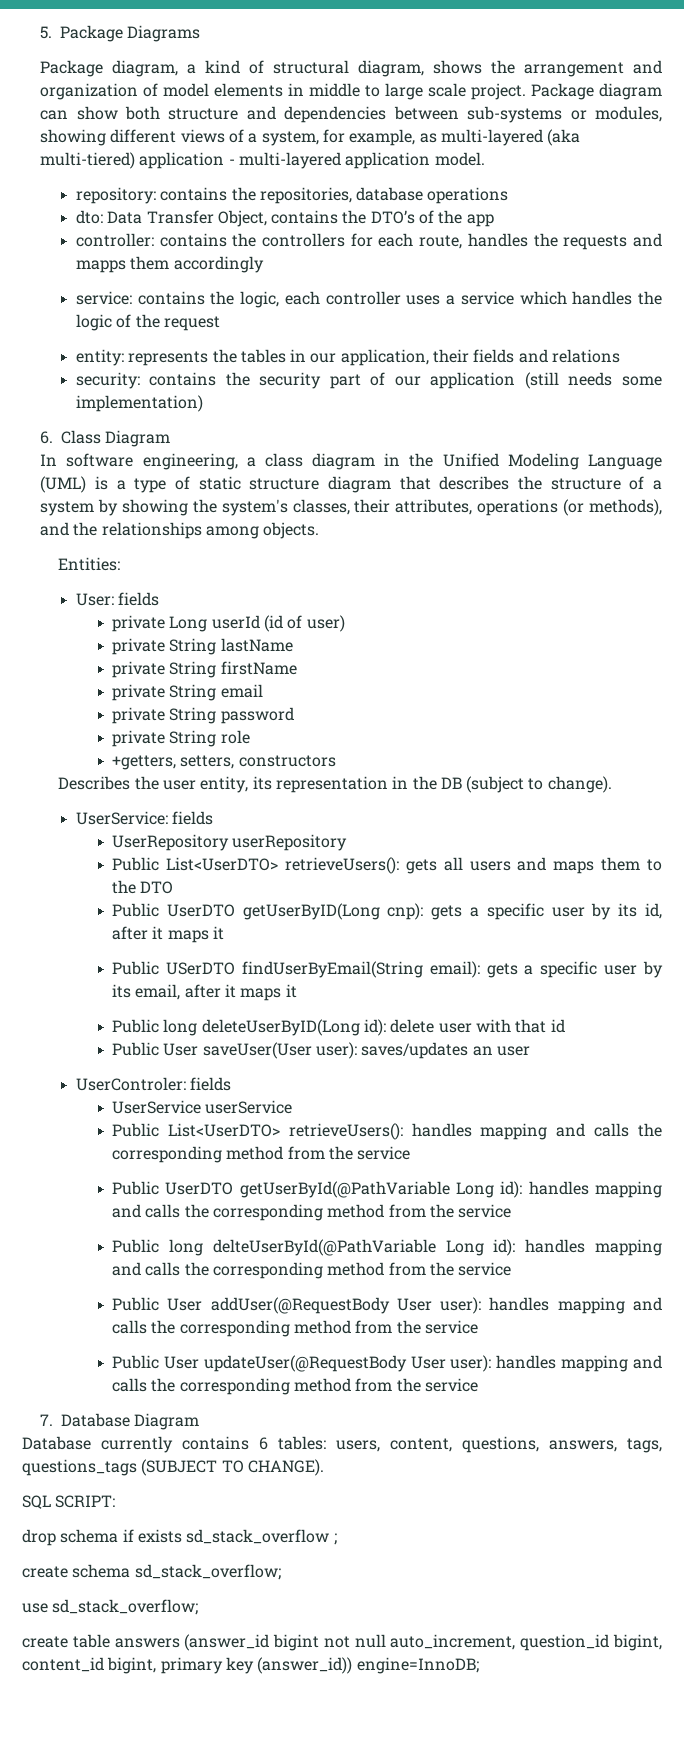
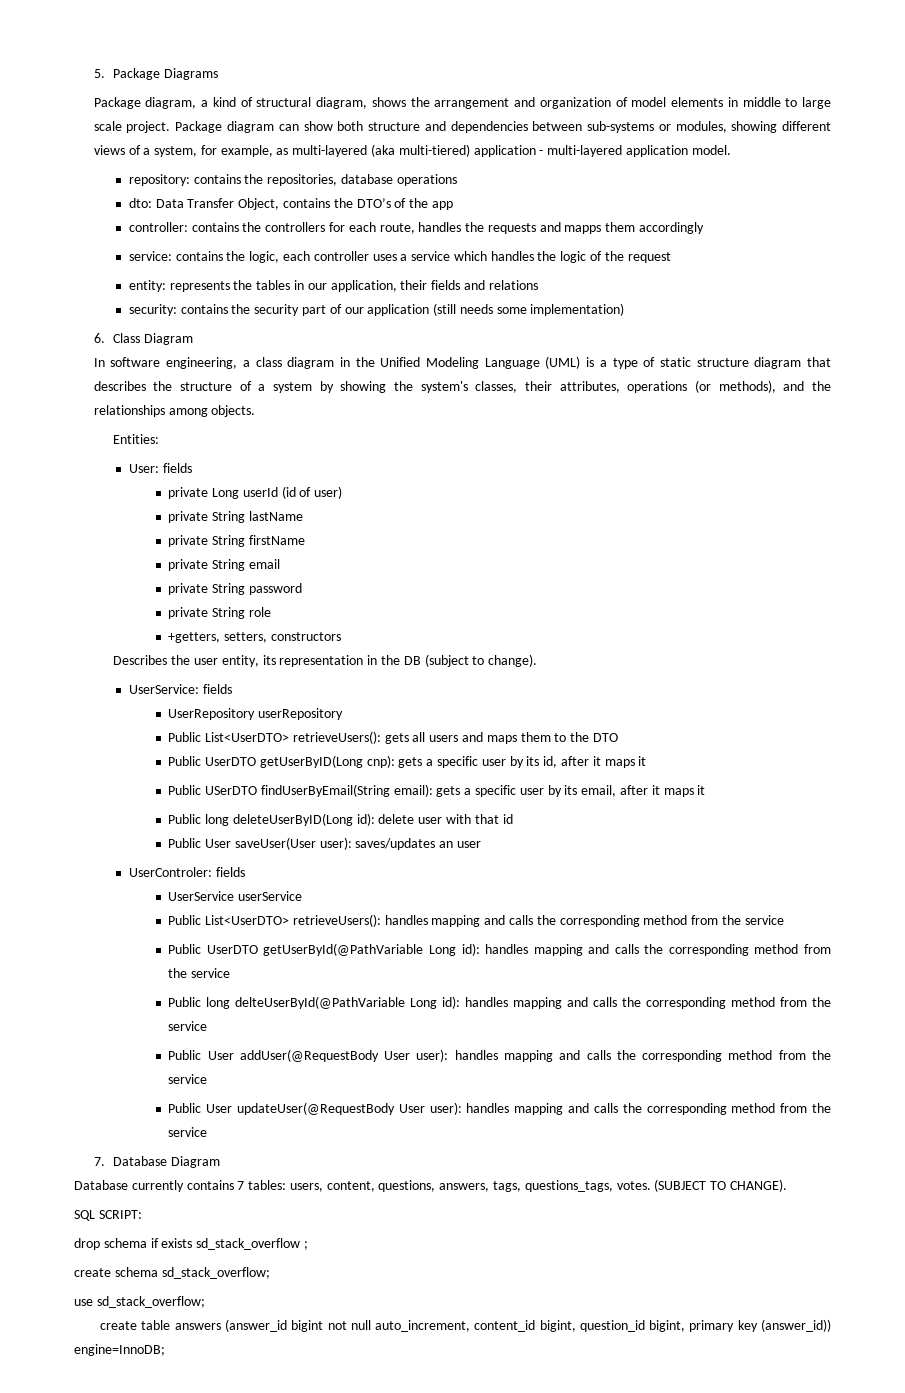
[259,1437,268,1450] 6 -> [237,1181,245,1190] 7
[22,1459,137,1476] questions_tags -> [524,1180,651,1192] questions_tags, votes.
[520,1634,662,1651] [22,1657,104,1672] question_id bigint, content_id -> [474,1320,645,1332] content_id bigint, question_id

